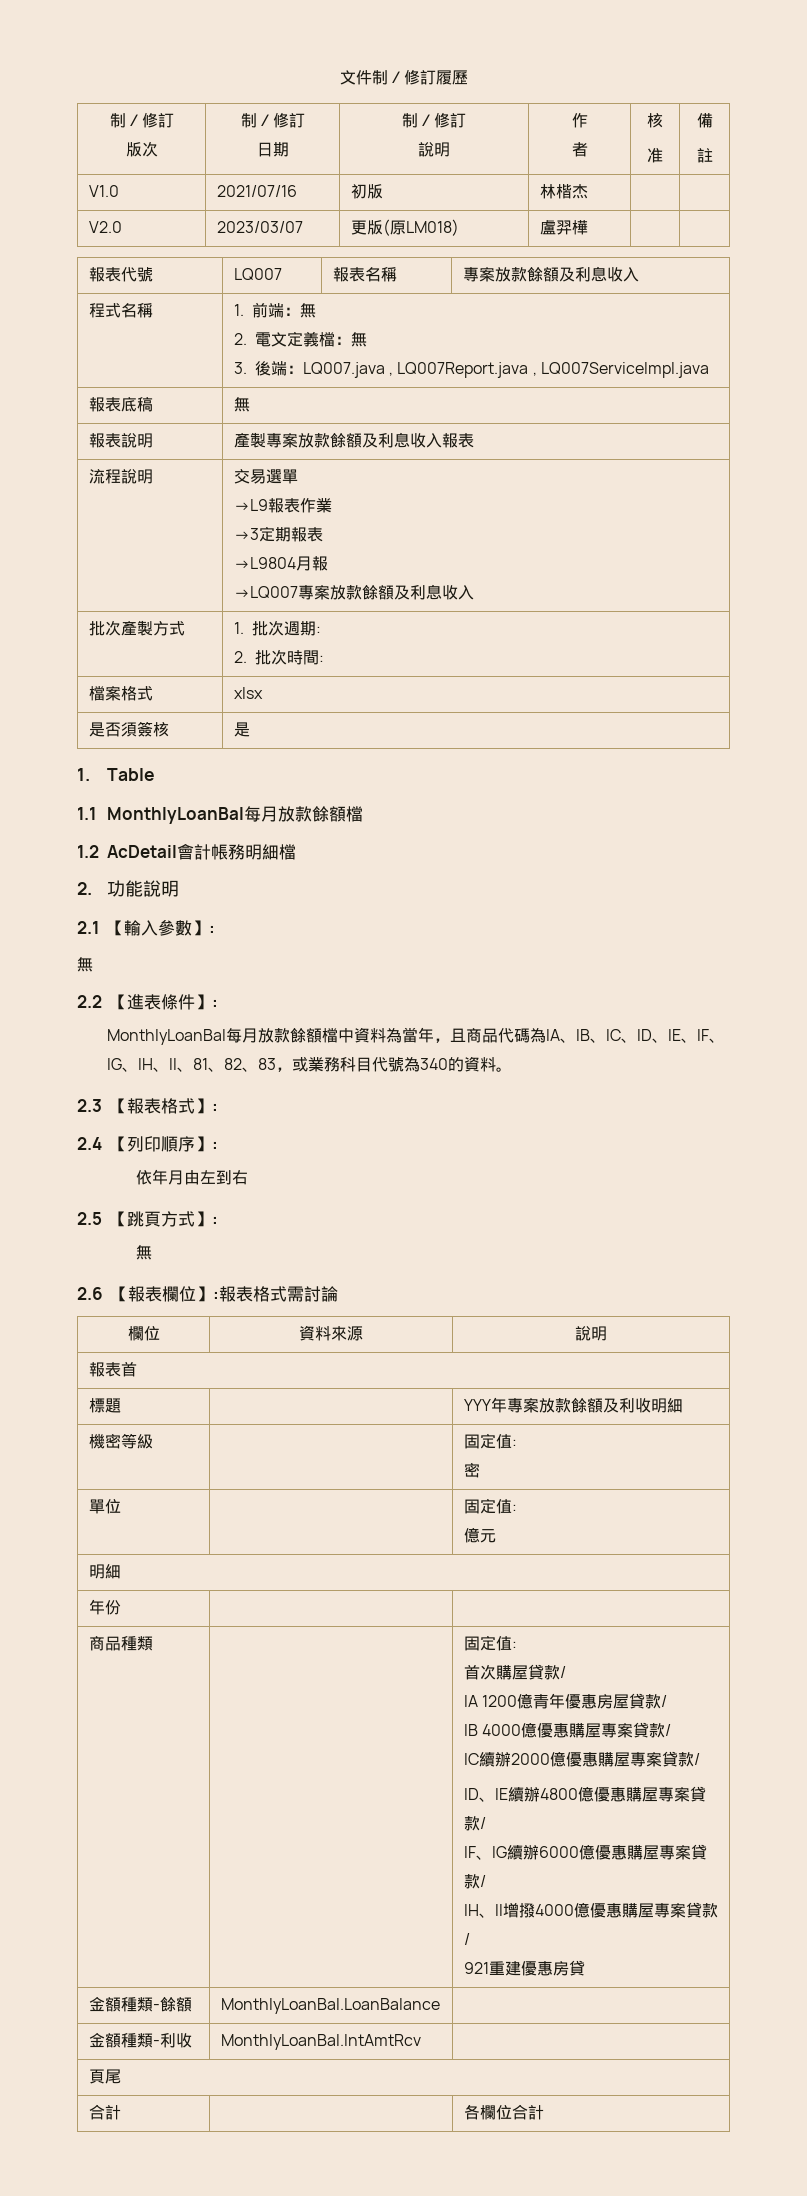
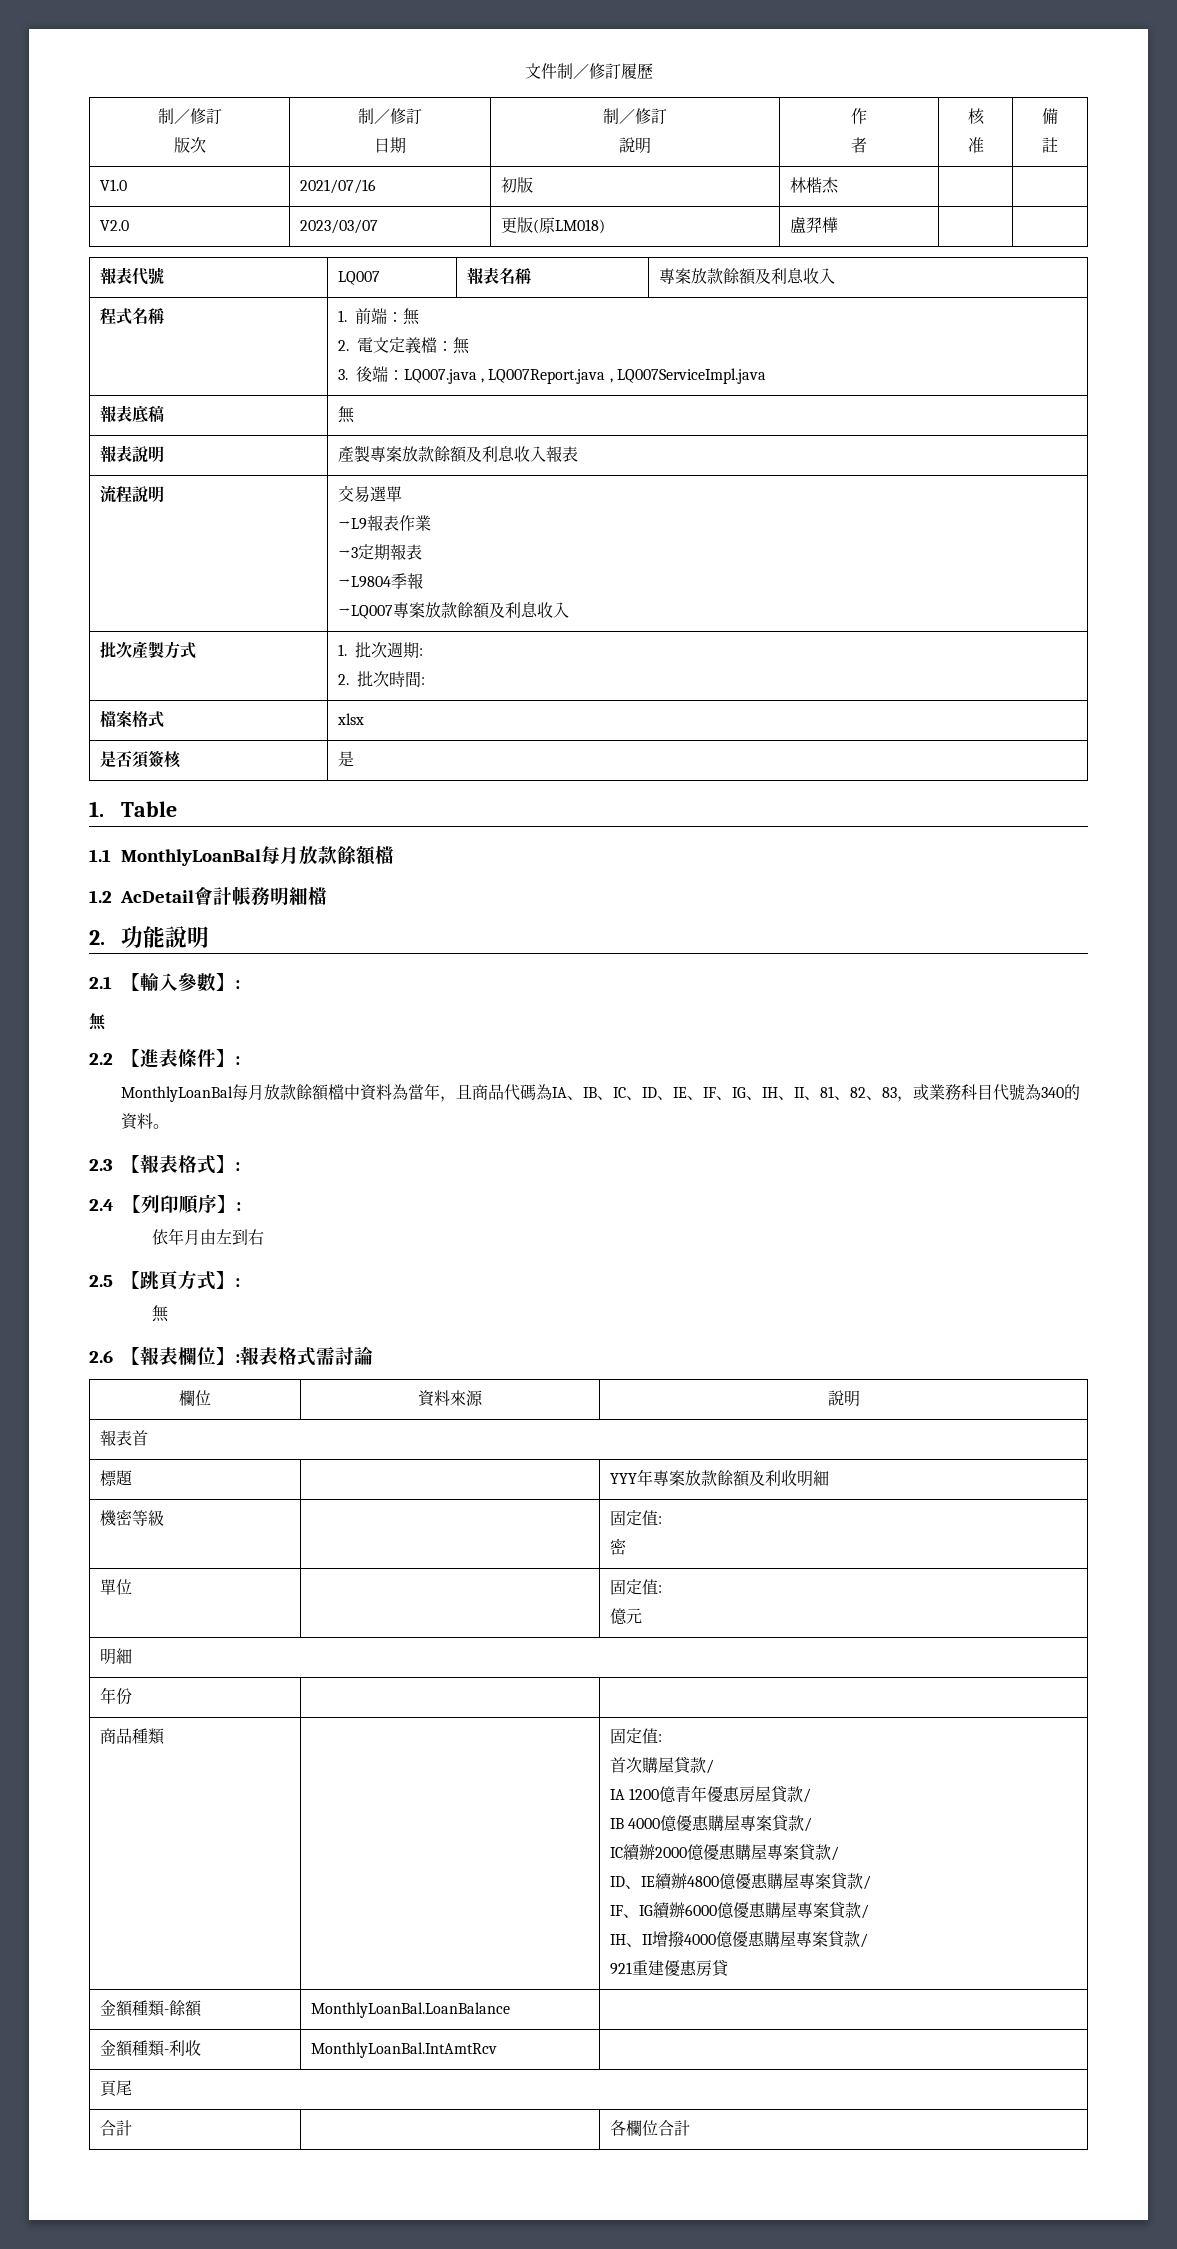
[295,556,312,571] 月 -> [390,573,407,589] 季

